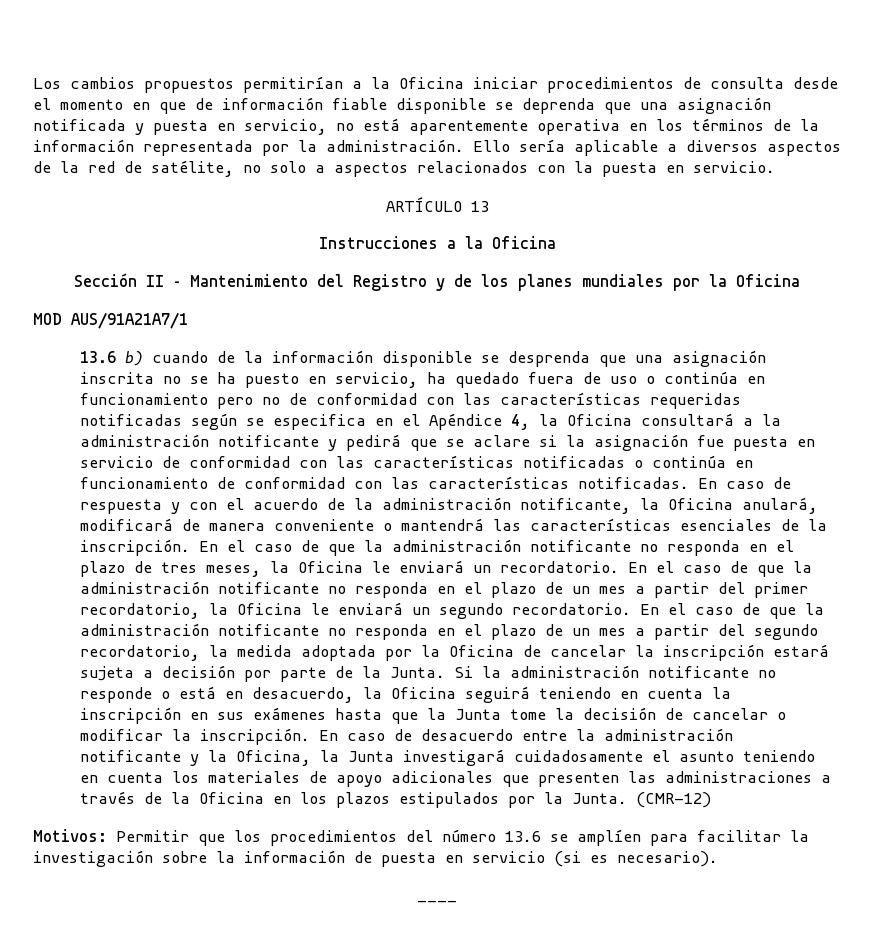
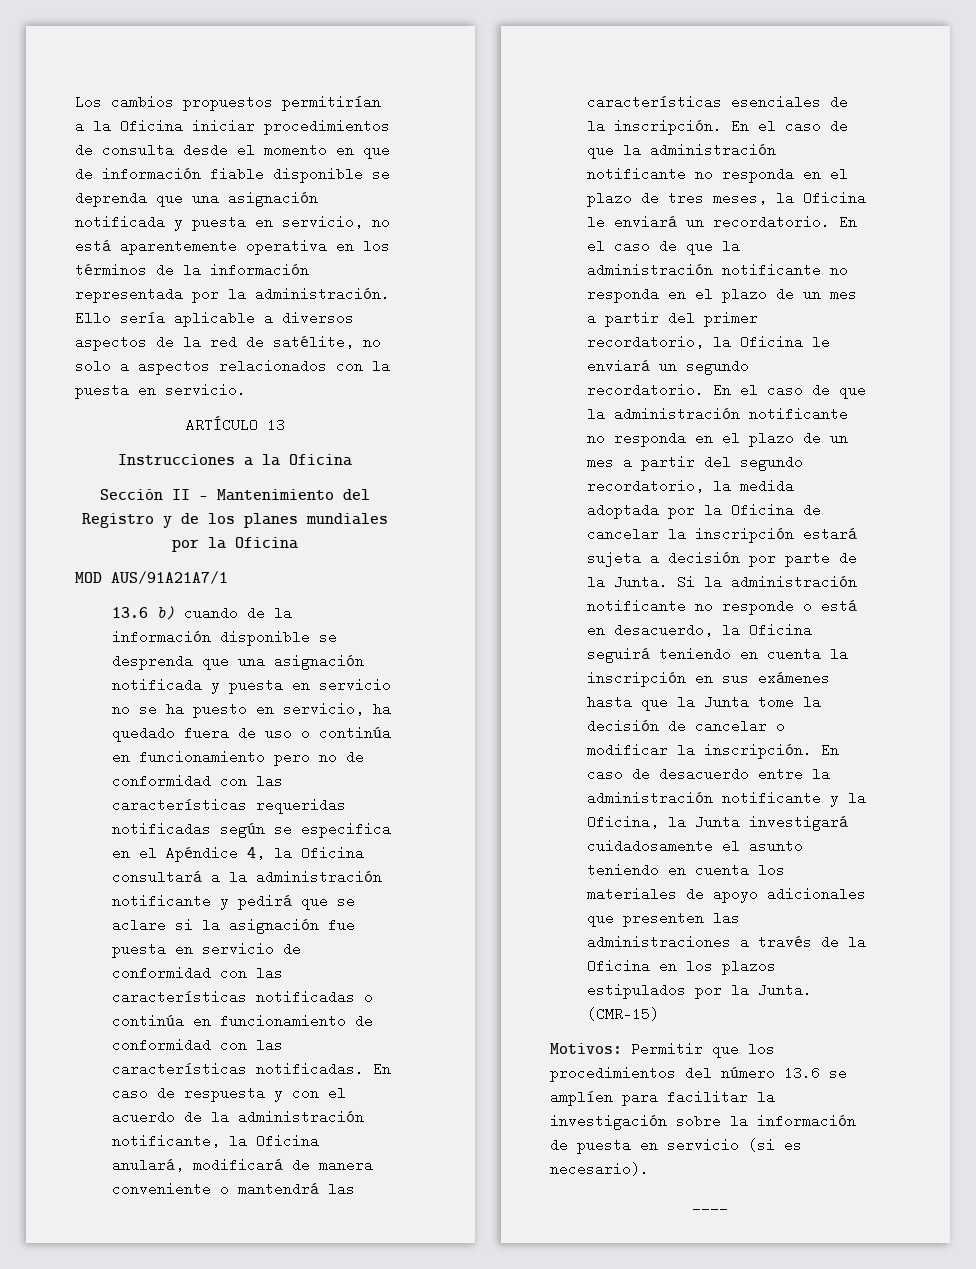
[80,372,155,384] inscrita -> [111,678,391,694] notificada y puesta en servicio
[636,792,712,808] (CMR-12) -> [586,1007,659,1021] (CMR-15)

